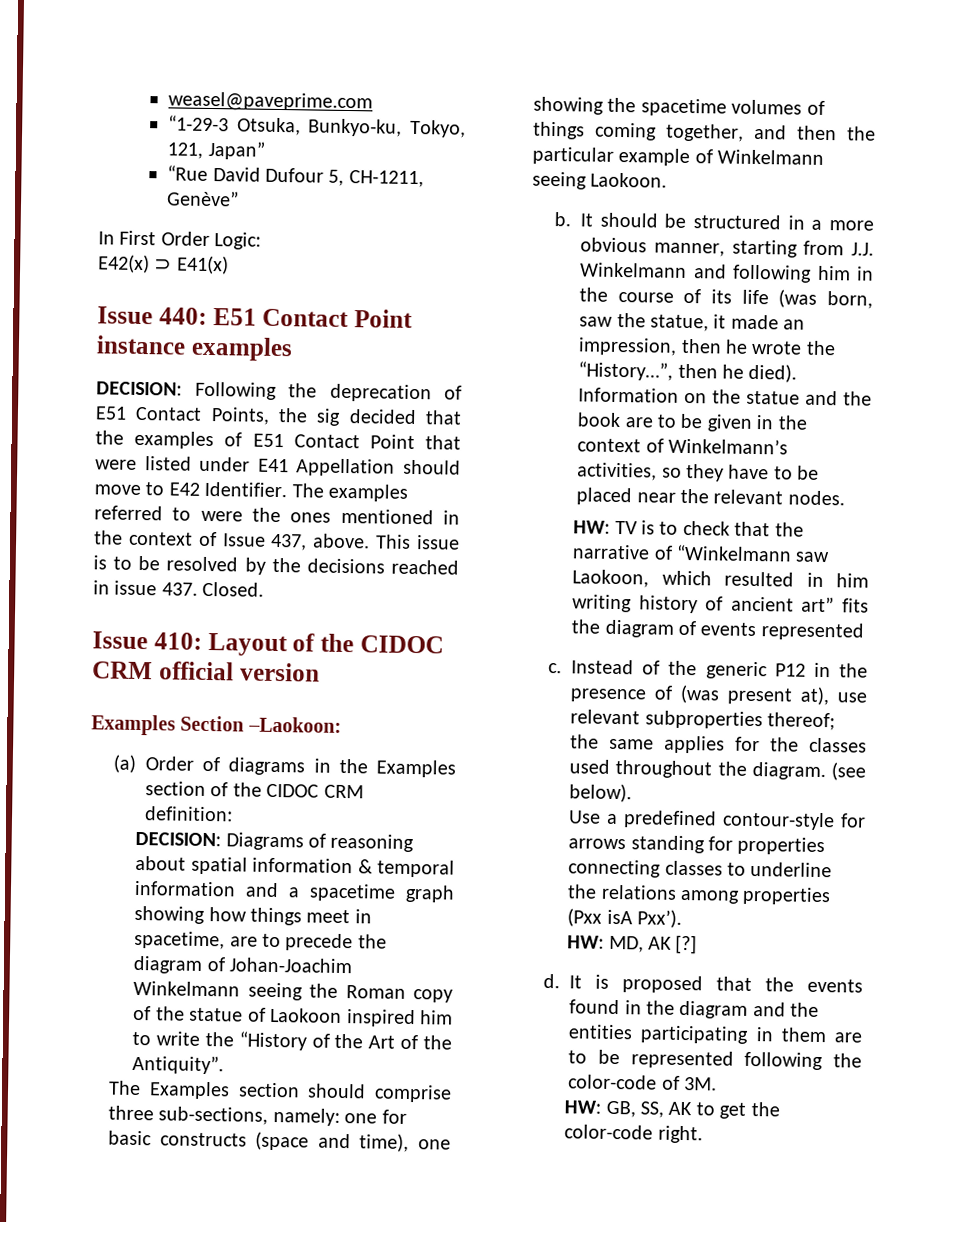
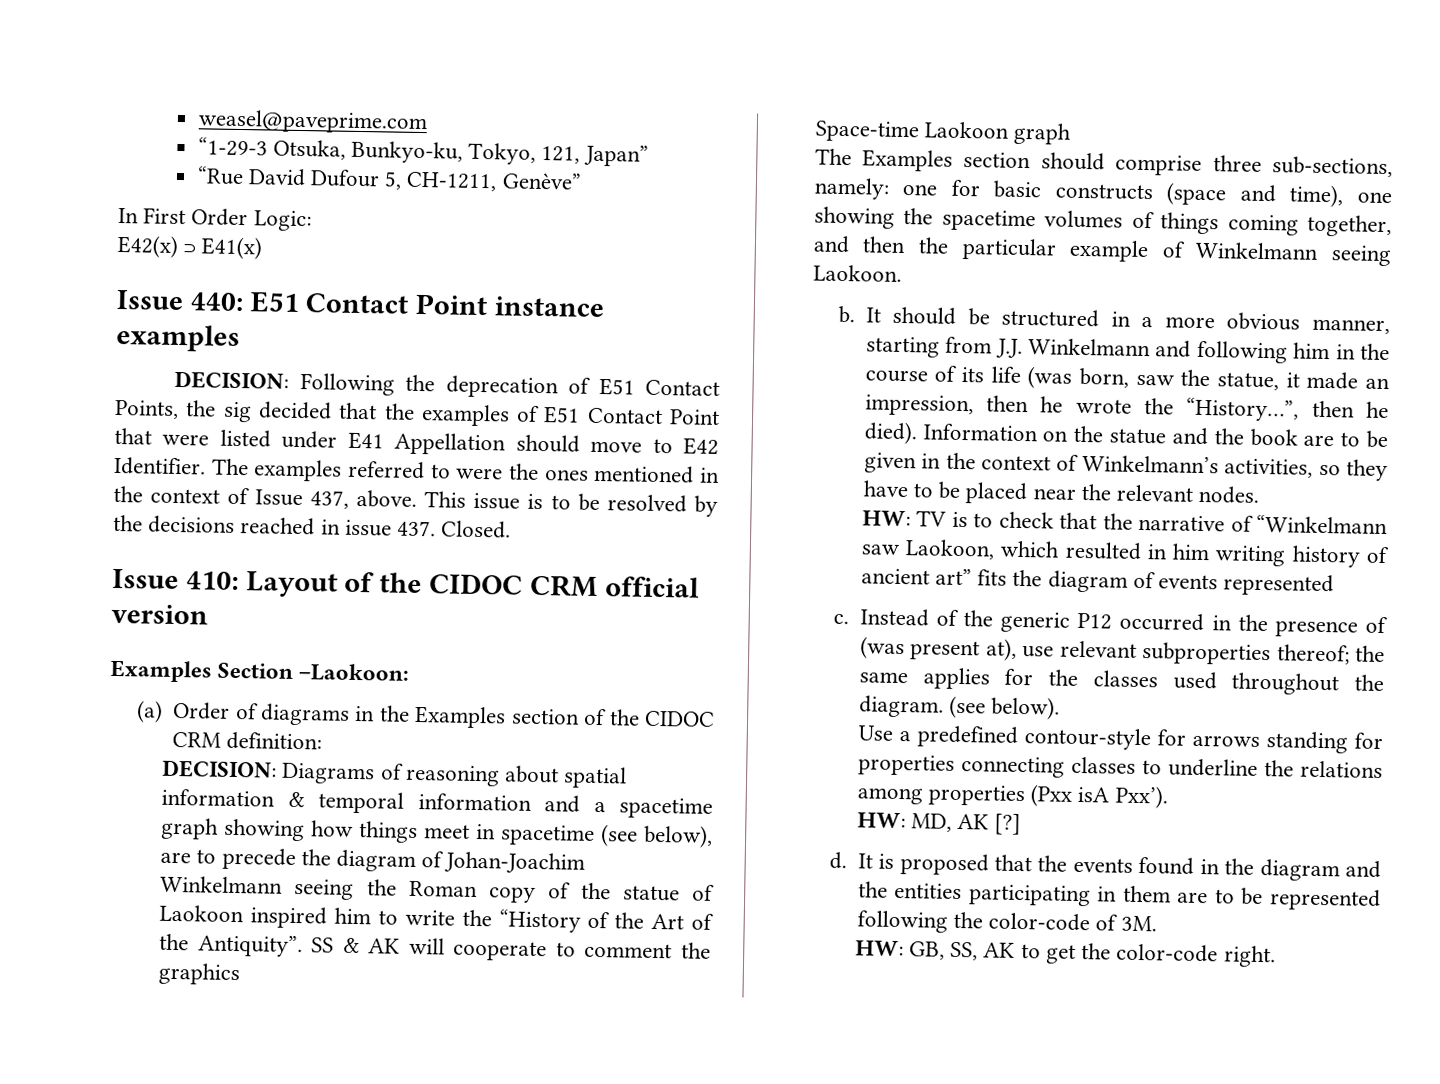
[134,930,226,950] spacetime, -> [500,824,713,848] spacetime (see below),
(225, 1064) none -> [311,937,711,962] [158,962,241,986] [814,120,1072,145] SS & AK will cooperate to comment the graphics // Space-time Laokoon graph
(806, 670) none -> [1119,612,1205,632] occurred

